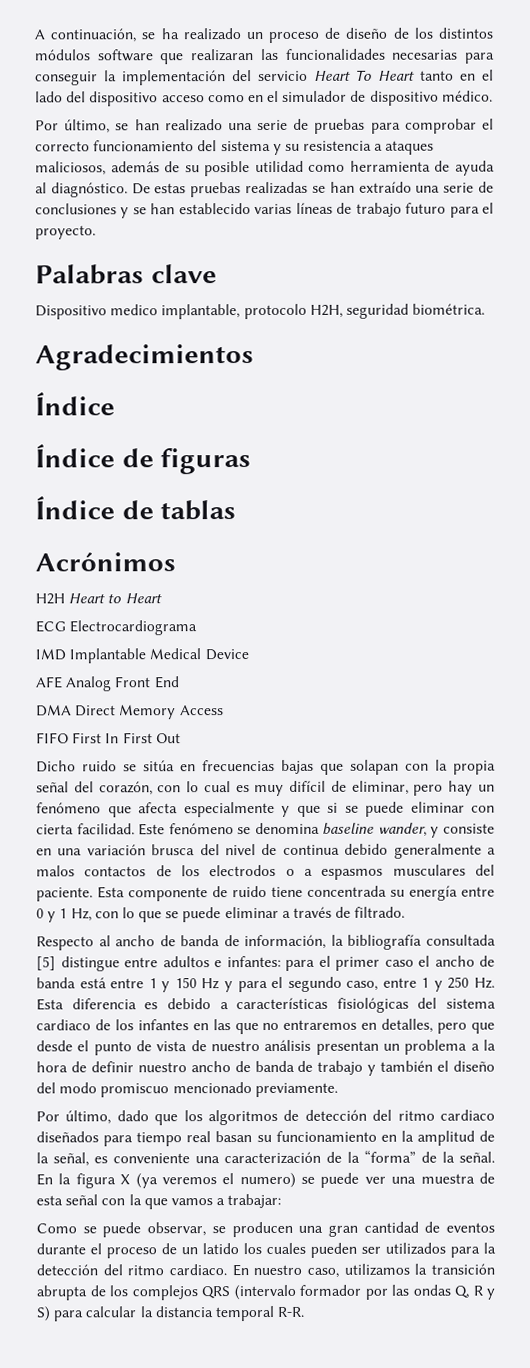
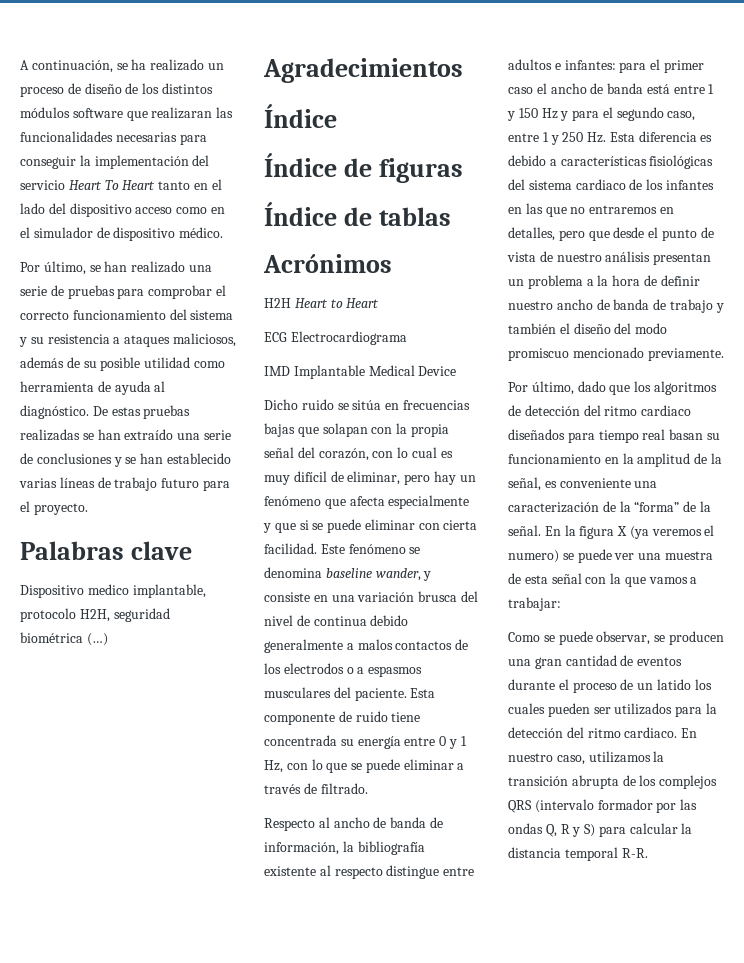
[412,303,486,315] biométrica. -> [20,632,108,646] biométrica (…)
[35,676,180,692] [36,704,224,720] [36,732,181,744] // AFE Analog Front End // DMA Direct Memory Access // FIFO First In First Out -> (457, 371) none
[425,934,496,946] [36,956,56,971] consultada [5] -> [264,865,383,879] existente al respecto

